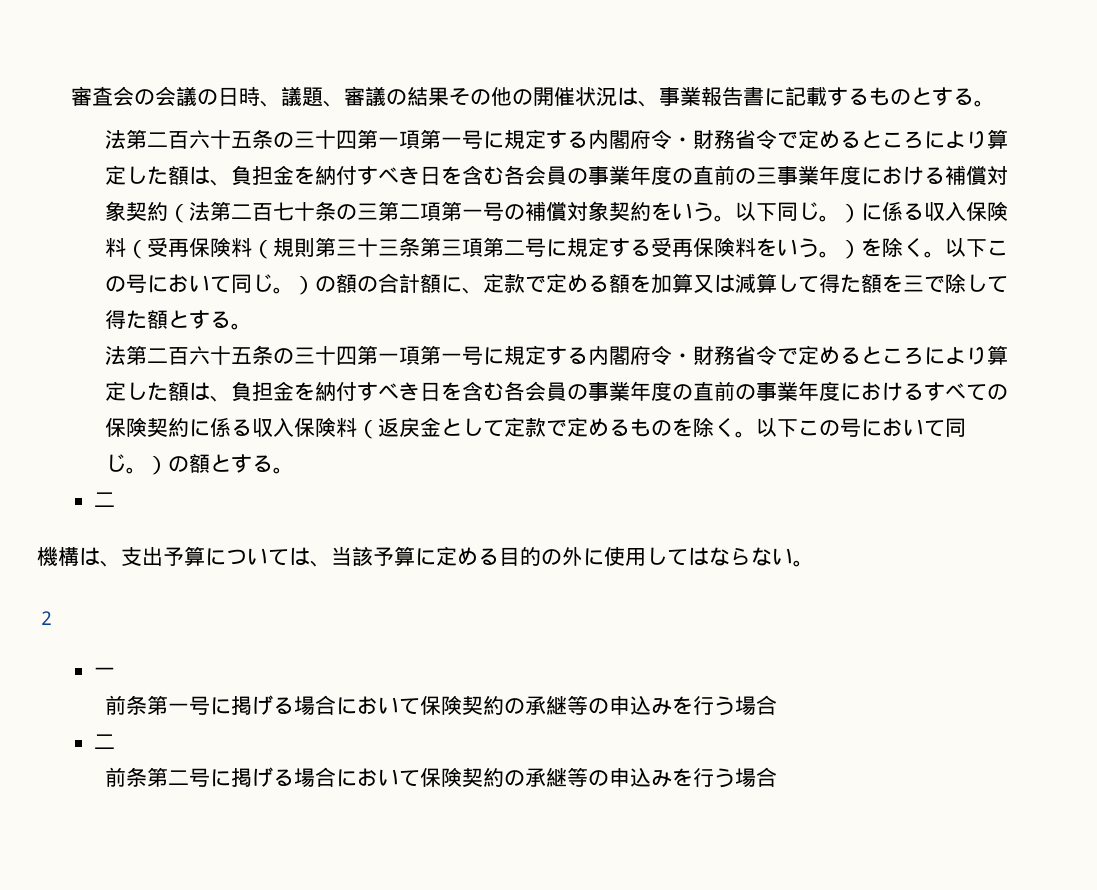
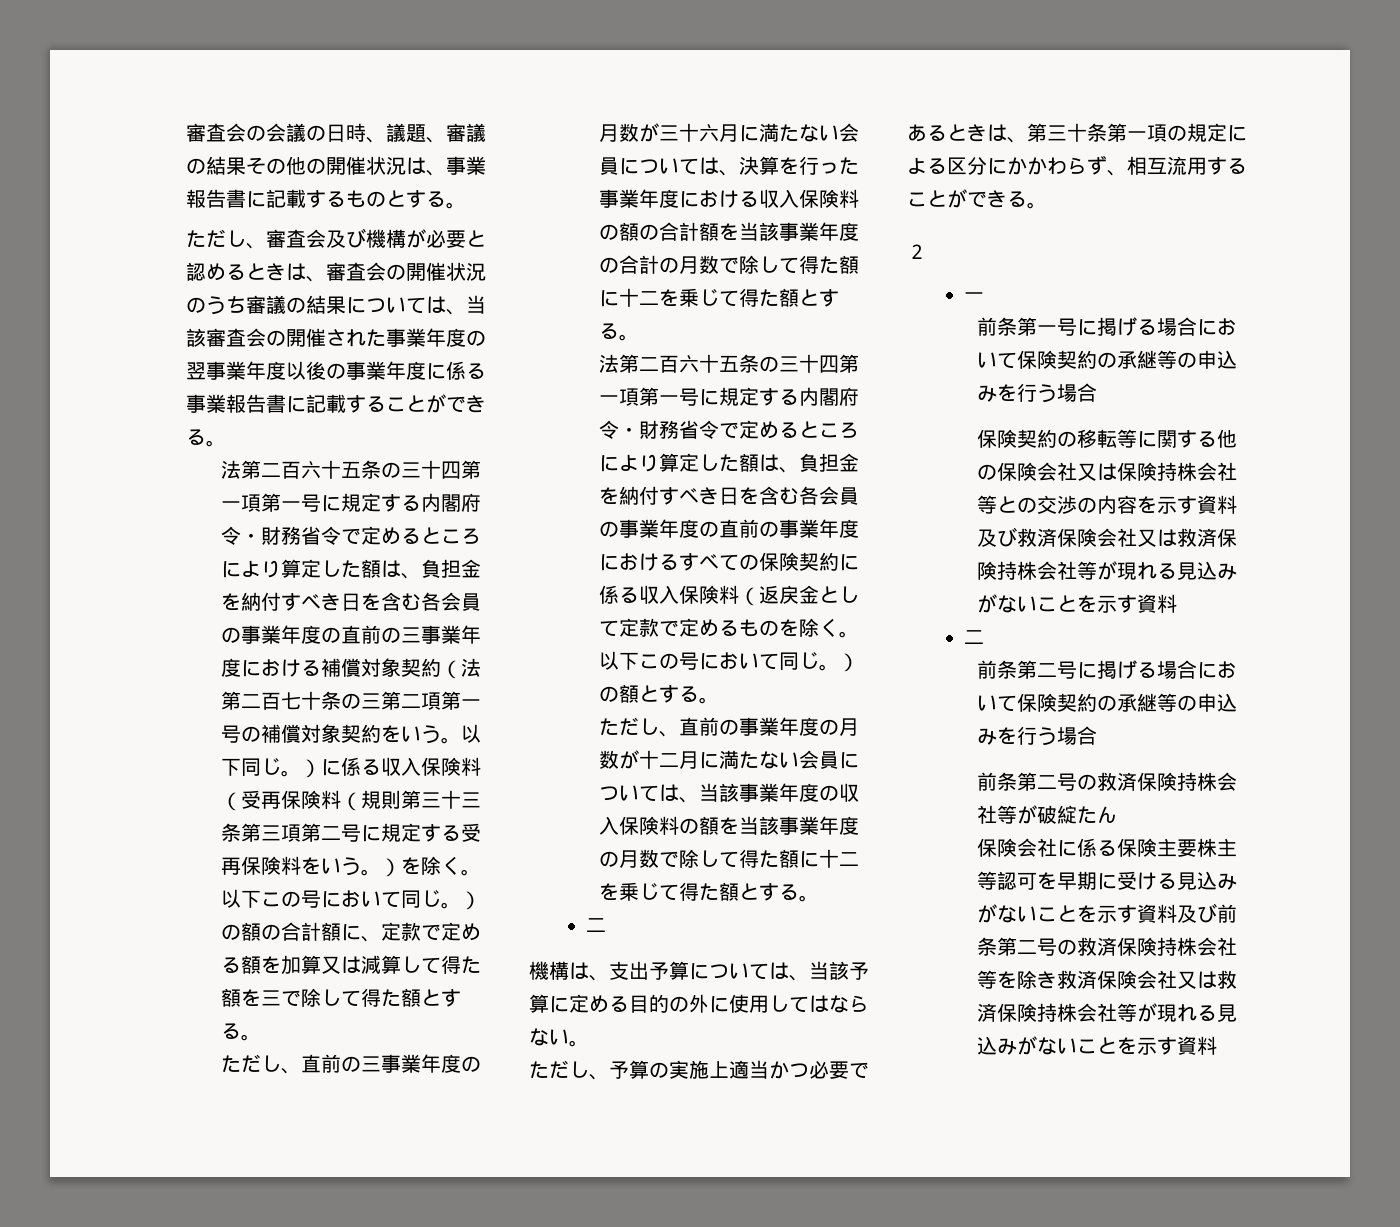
(996, 103) none -> [186,228,487,249] [186,262,487,282] [186,295,487,315] [186,328,487,347] [186,361,487,380] [186,394,487,413] [186,429,227,447] // ただし、審査会及び機構が必要と認めるときは、審査会の開催状況のうち審議の結果については、当該審査会の開催された事業年度の翌事業年度以後の事業年度に係る事業報告書に記載することができる。
(253, 326) none -> [221,1054,482,1074] [599,123,860,142] [599,156,860,176] [599,189,860,208] [599,222,860,241] [599,255,860,274] [599,288,840,307] [599,323,640,341] // ただし、直前の三事業年度の月数が三十六月に満たない会員については、決算を行った事業年度における収入保険料の額の合計額を当該事業年度の合計の月数で除して得た額に十二を乗じて得た額とする。
(295, 470) none -> [599,717,860,737] [599,750,860,769] [599,783,860,803] [599,816,860,835] [599,849,860,868] [599,882,820,902] // ただし、直前の事業年度の月数が十二月に満たない会員については、当該事業年度の収入保険料の額を当該事業年度の月数で除して得た額に十二を乗じて得た額とする。
(814, 563) none -> [529,1060,869,1080] [907,123,1247,143] [907,155,1247,176] [907,189,1047,209] // ただし、予算の実施上適当かつ必要であるときは、第三十条第一項の規定による区分にかかわらず、相互流用することができる。
(778, 705) none -> [977,429,1238,448] [977,462,1238,481] [977,495,1238,514] [977,527,1238,547] [977,561,1238,580] [977,594,1178,613] // 保険契約の移転等に関する他の保険会社又は保険持株会社等との交渉の内容を示す資料及び救済保険会社又は救済保険持株会社等が現れる見込みがないことを示す資料
(778, 777) none -> [977,772,1238,791] [977,805,1118,824] [977,838,1238,857] [977,871,1238,890] [977,903,1238,923] [977,937,1238,956] [977,970,1238,989] [977,1003,1238,1022] [977,1036,1218,1055] // 前条第二号の救済保険持株会社等が破綻たん // 保険会社に係る保険主要株主等認可を早期に受ける見込みがないことを示す資料及び前条第二号の救済保険持株会社等を除き救済保険会社又は救済保険持株会社等が現れる見込みがないことを示す資料

